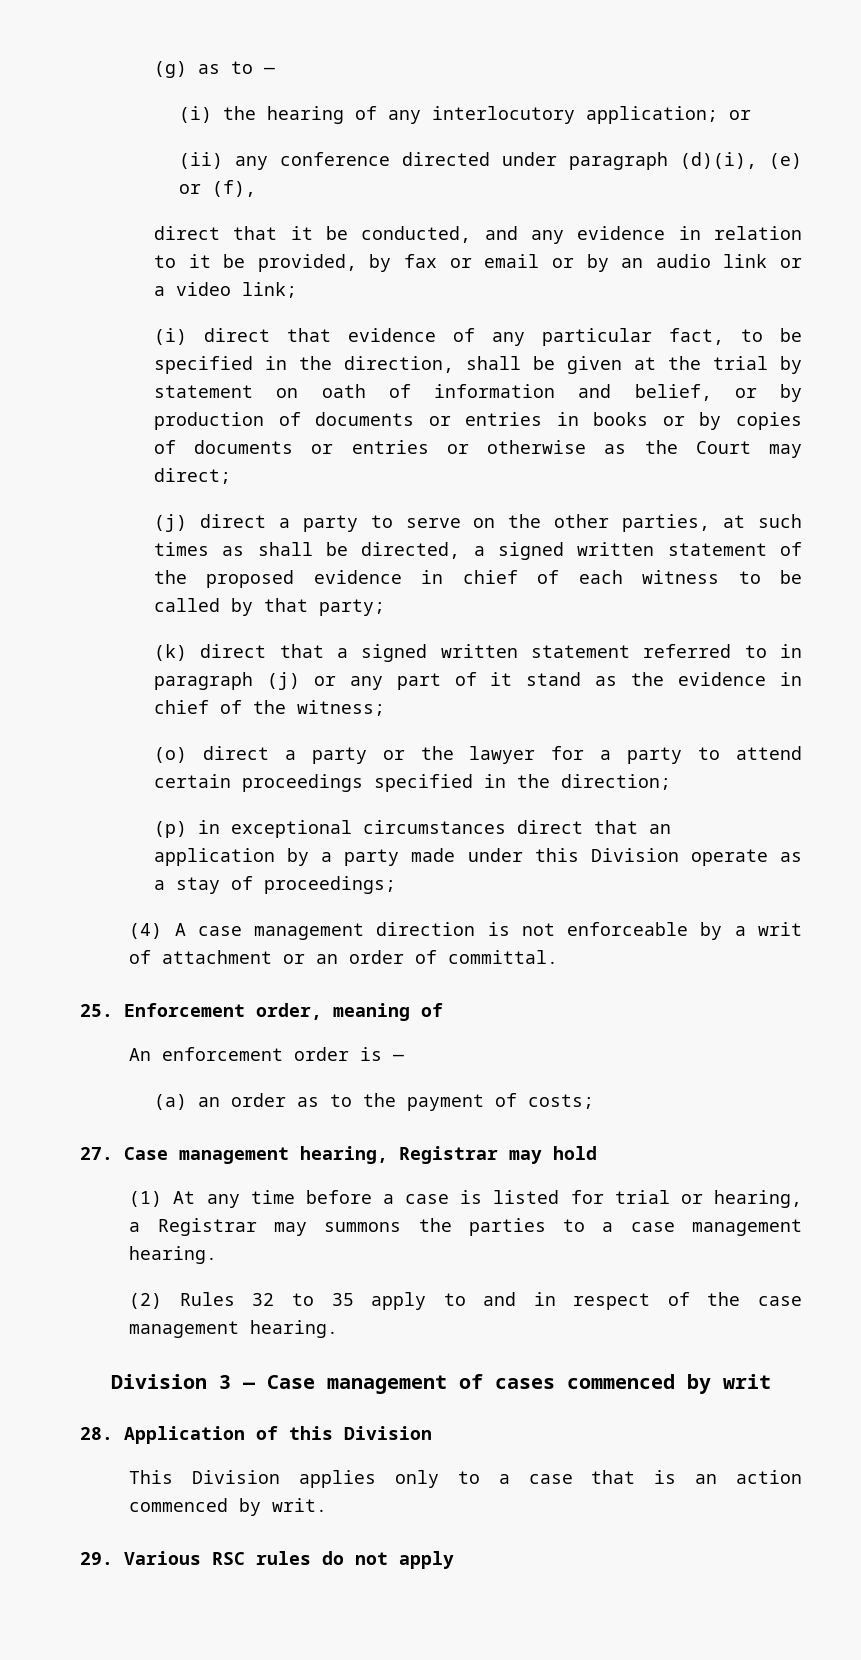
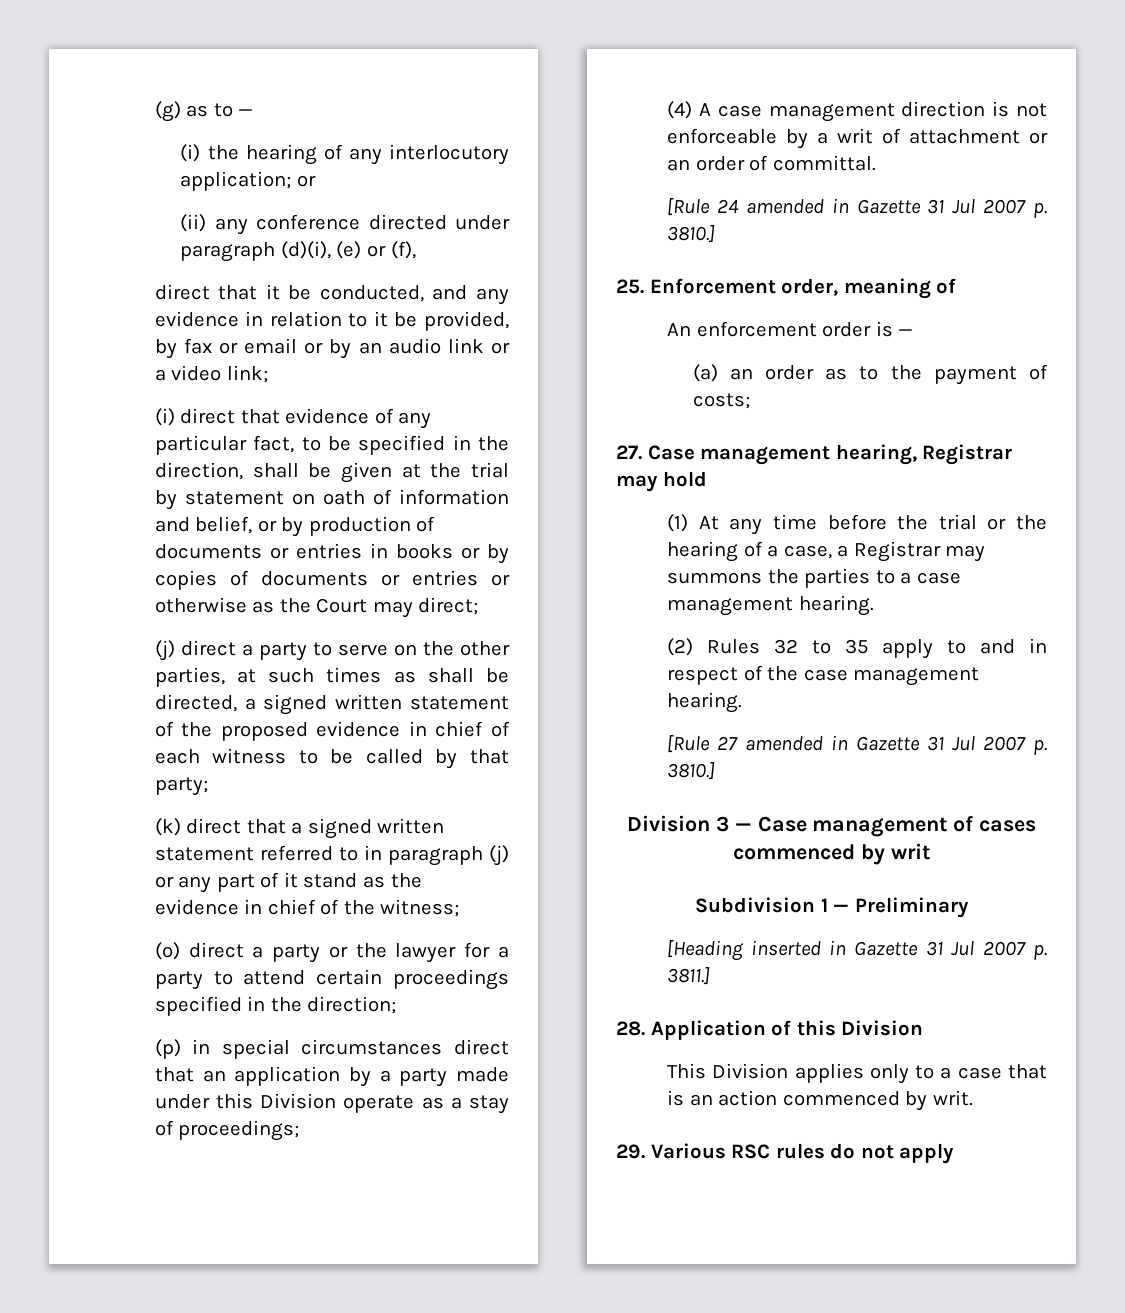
[231,820,353,838] exceptional -> [221,1039,290,1059] special
(559, 957) none -> [667,198,1047,218] [667,225,716,243] // [Rule 24 amended in Gazette 31 Jul 2007 p. 3810.]
[383,1190,802,1208] a case is listed for trial or hearing, -> [897,514,1047,530] [667,541,832,562] the trial or the hearing of a case,
(339, 1329) none -> [667,735,1047,755] [667,762,716,780] // [Rule 27 amended in Gazette 31 Jul 2007 p. 3810.]
(771, 1381) none -> [695,897,969,918] [667,940,1047,961] [667,967,711,985] // Subdivision 1 — Preliminary // [Heading inserted in Gazette 31 Jul 2007 p. 3811.]

